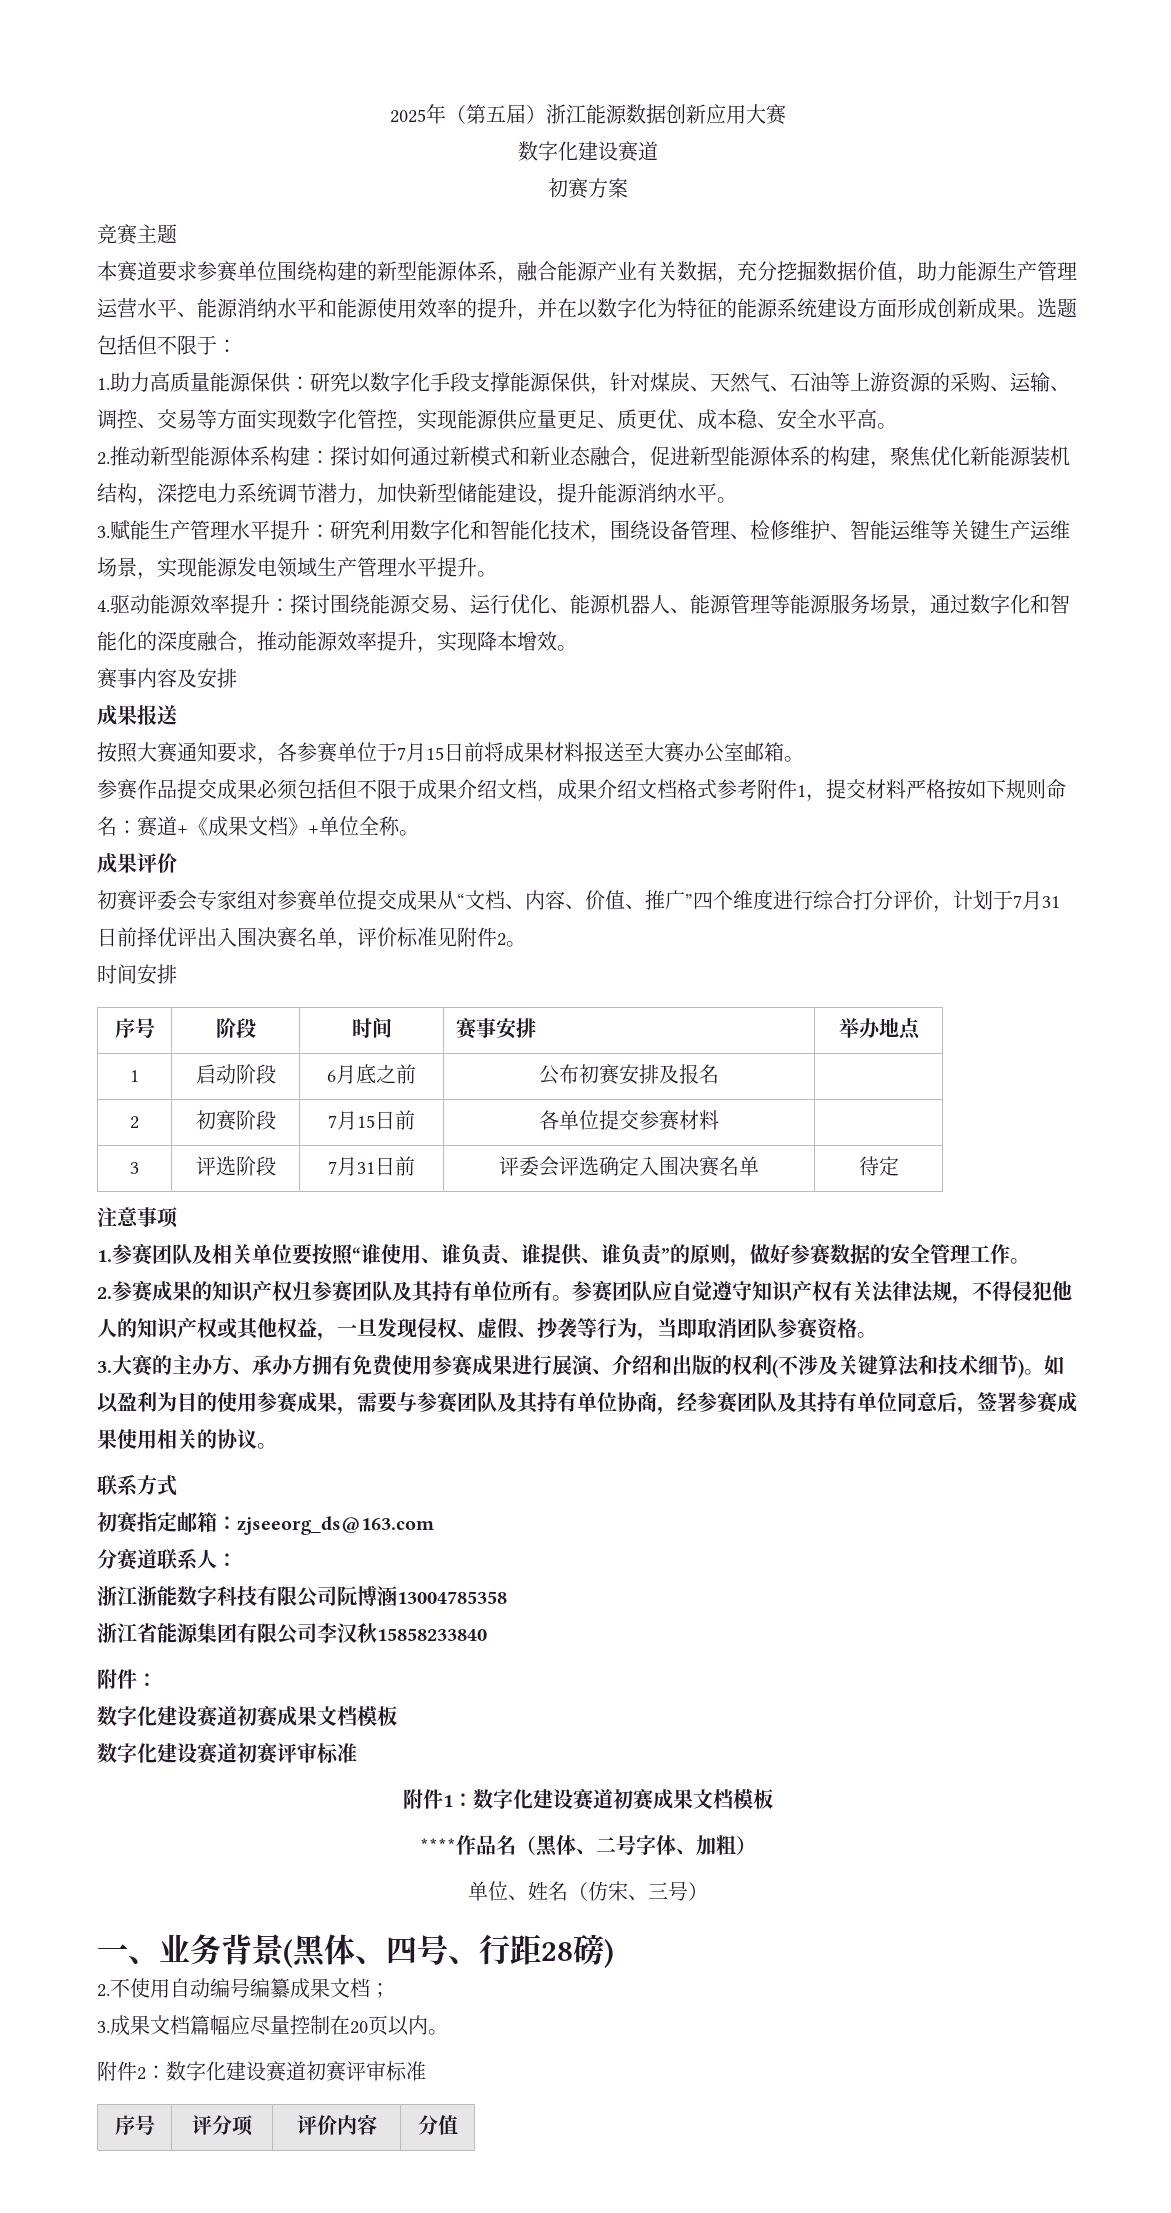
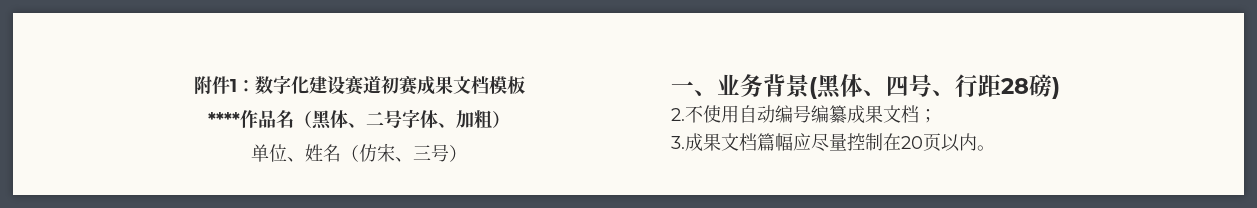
[390,104,786,125] [518,141,658,162] [548,178,628,199] [97,224,177,245] [97,261,1077,284] [97,298,1077,321] [97,335,237,355] [97,372,1070,395] [97,409,897,432] [97,446,1070,469] [97,483,737,506] [97,520,1070,543] [97,557,497,580] [97,594,1070,617] [97,630,577,654] [97,668,237,689] [97,705,178,725] [97,742,804,765] [97,779,1066,802] [97,816,419,837] [97,853,177,873] [97,889,1060,913] [97,927,526,950] [97,964,177,985] [114,1018,155,1038] [215,1018,256,1038] [351,1018,392,1038] [456,1017,537,1040] [838,1018,921,1040] [130,1070,139,1082] [195,1064,276,1084] [327,1064,416,1084] [539,1064,719,1085] [130,1116,139,1129] [195,1110,276,1131] [328,1110,415,1130] [539,1110,719,1131] [130,1162,139,1174] [195,1156,276,1176] [328,1156,415,1176] [498,1156,759,1177] [858,1156,899,1176] [97,1207,178,1228] [97,1243,1030,1267] [97,1280,1072,1304] [97,1317,877,1341] [97,1354,1064,1378] [97,1391,1077,1415] [97,1429,277,1449] [97,1474,177,1496] [97,1511,434,1535] [97,1548,237,1571] [97,1585,507,1608] [97,1623,487,1645] [97,1669,157,1689] [97,1705,397,1728] [97,1742,357,1765] 2025年（第五届）浙江能源数据创新应用大赛 // 数字化建设赛道 // 初赛方案 // 竞赛主题 // 本赛道要求参赛单位围绕构建的新型能源体系，融合能源产业有关数据，充分挖掘数据价值，助力能源生产管理运营水平、能源消纳水平和能源使用效率的提升，并在以数字化为特征的能源系统建设方面形成创新成果。选题包括但不限于： // 1.助力高质量能源保供：研究以数字化手段支撑能源保供，针对煤炭、天然气、石油等上游资源的采购、运输、调控、交易等方面实现数字化管控，实现能源供应量更足、质更优、成本稳、安全水平高。 // 2.推动新型能源体系构建：探讨如何通过新模式和新业态融合，促进新型能源体系的构建，聚焦优化新能源装机结构，深挖电力系统调节潜力，加快新型储能建设，提升能源消纳水平。 // 3.赋能生产管理水平提升：研究利用数字化和智能化技术，围绕设备管理、检修维护、智能运维等关键生产运维场景，实现能源发电领域生产管理水平提升。 // 4.驱动能源效率提升：探讨围绕能源交易、运行优化、能源机器人、能源管理等能源服务场景，通过数字化和智能化的深度融合，推动能源效率提升，实现降本增效。 // 赛事内容及安排 // 成果报送 // 按照大赛通知要求，各参赛单位于7月15日前将成果材料报送至大赛办公室邮箱。 // 参赛作品提交成果必须包括但不限于成果介绍文档，成果介绍文档格式参考附件1，提交材料严格按如下规则命名：赛道+《成果文档》+单位全称。 // 成果评价 // 初赛评委会专家组对参赛单位提交成果从“文档、内容、价值、推广”四个维度进行综合打分评价，计划于7月31日前择优评出入围决赛名单，评价标准见附件2。 // 时间安排 // 序号 | 阶段 | 时间 | 赛事安排 | 举办地点 // 1 | 启动阶段 | 6月底之前 | 公布初赛安排及报名 | // 2 | 初赛阶段 | 7月15日前 | 各单位提交参赛材料 | // 3 | 评选阶段 | 7月31日前 | 评委会评选确定入围决赛名单 | 待定 // 注意事项 // 1.参赛团队及相关单位要按照“谁使用、谁负责、谁提供、谁负责”的原则，做好参赛数据的安全管理工作。 // 2.参赛成果的知识产权归参赛团队及其持有单位所有。参赛团队应自觉遵守知识产权有关法律法规，不得侵犯他人的知识产权或其他权益，一旦发现侵权、虚假、抄袭等行为，当即取消团队参赛资格。 // 3.大赛的主办方、承办方拥有免费使用参赛成果进行展演、介绍和出版的权利(不涉及关键算法和技术细节)。如以盈利为目的使用参赛成果，需要与参赛团队及其持有单位协商，经参赛团队及其持有单位同意后，签署参赛成果使用相关的协议。 // 联系方式 // 初赛指定邮箱：zjseeorg_ds@163.com // 分赛道联系人： // 浙江浙能数字科技有限公司阮博涵13004785358 // 浙江省能源集团有限公司李汉秋15858233840 // 附件： // 数字化建设赛道初赛成果文档模板 // 数字化建设赛道初赛评审标准 // -> (193, 85) none
[97,2061,426,2082] [114,2115,155,2135] [192,2115,253,2136] [296,2114,377,2135] [417,2115,458,2135] // 附件2：数字化建设赛道初赛评审标准 // 序号 | 评分项 | 评价内容 | 分值 -> (995, 148) none

